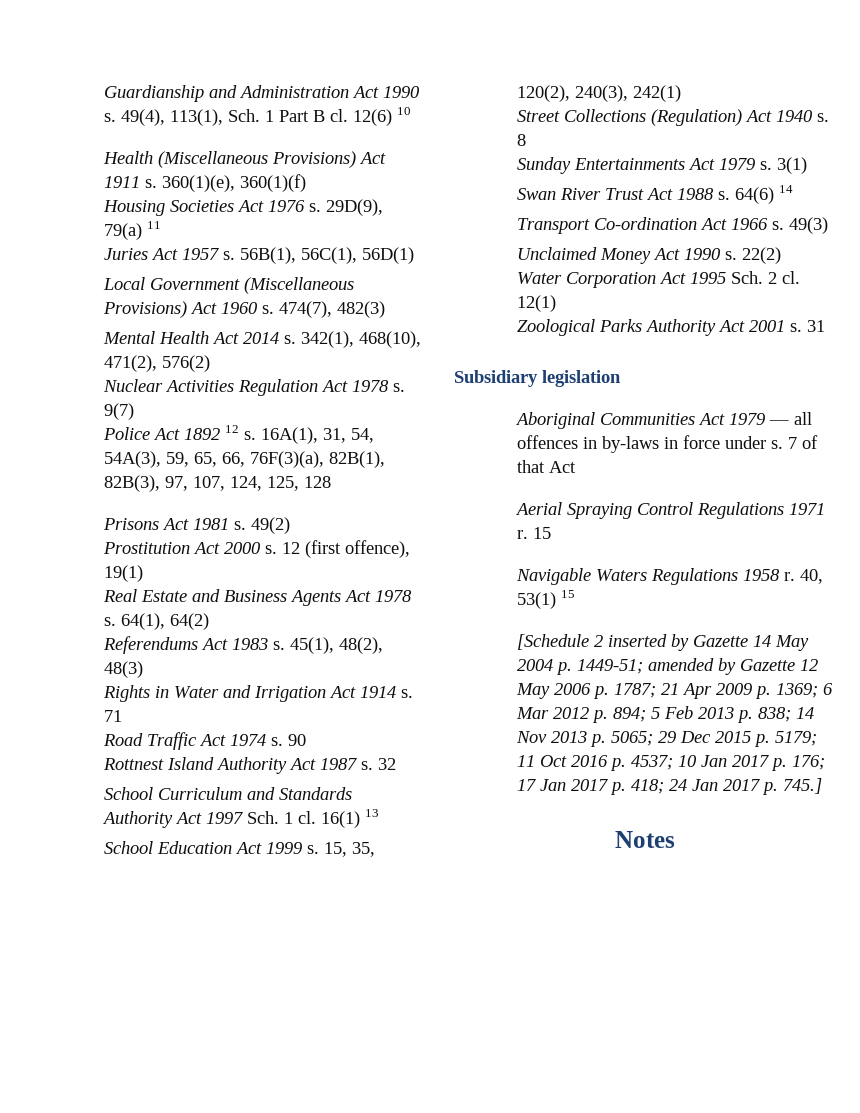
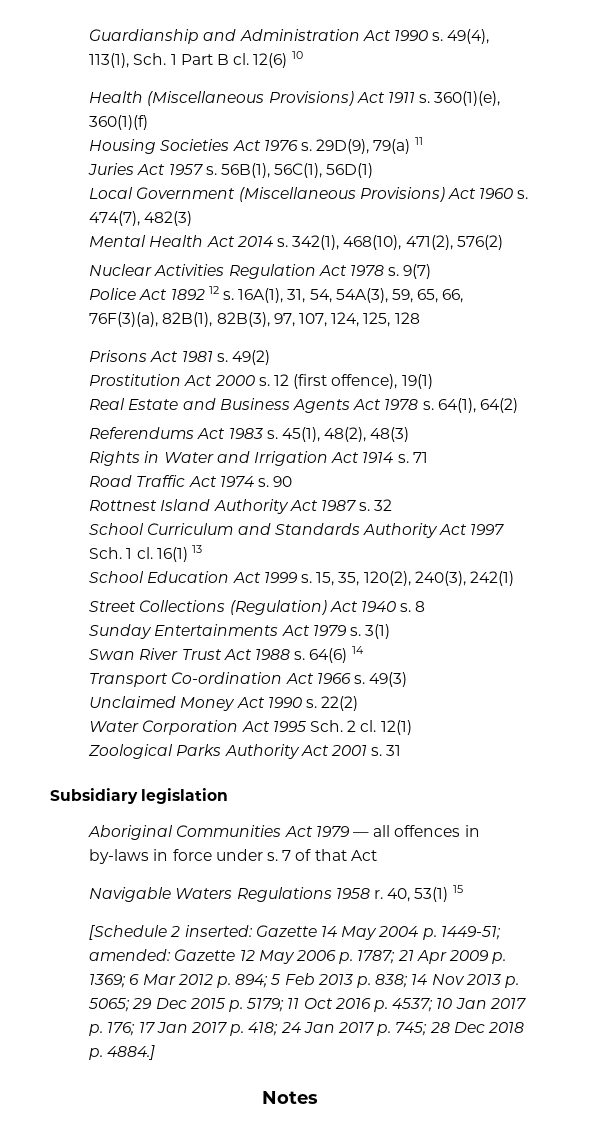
[514,502,825,519] [516,527,551,539] // Aerial Spraying Control Regulations 1971 r. 15 -> (377, 855) none
[607,634,689,651] inserted by -> [184,925,253,937] inserted:
[647,658,736,675] amended by -> [89,949,172,961] amended:
[782,778,822,794] 745.] -> [395,1022,524,1036] [89,1045,156,1060] 745; 28 Dec 2018 p. 4884.]

